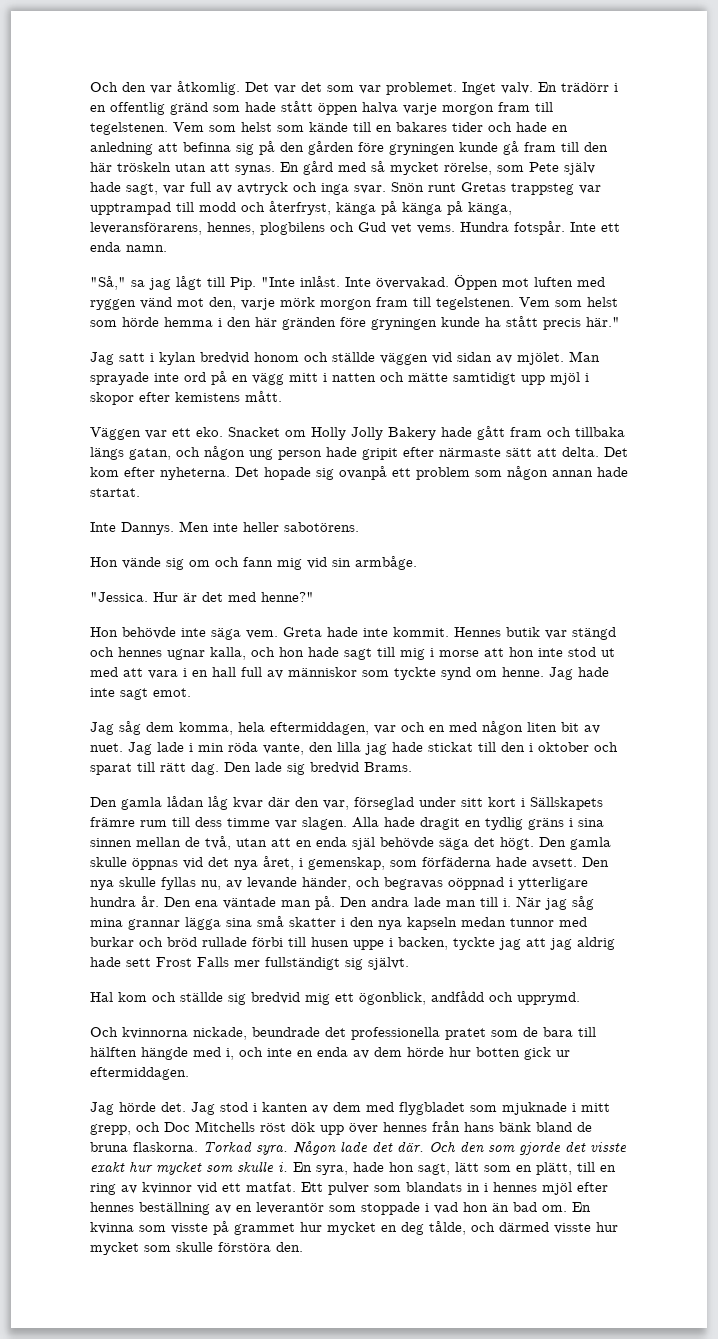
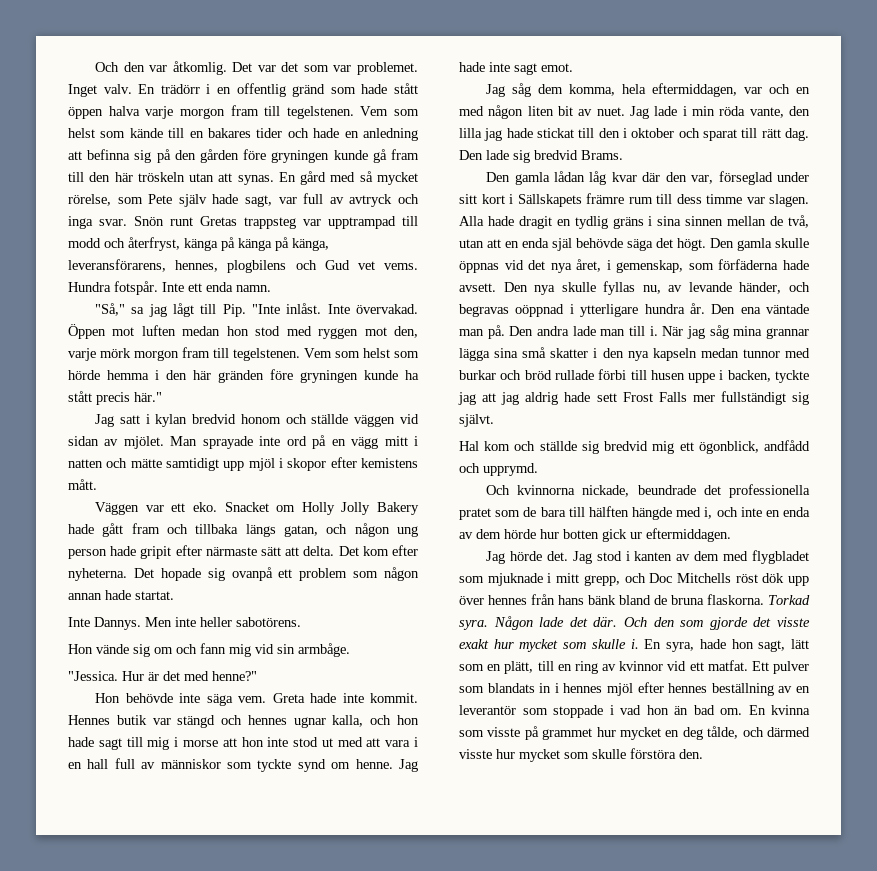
(573, 282) none -> [182,326,281,336] medan hon stod
[140,297,172,309] vänd -> (359, 333) none

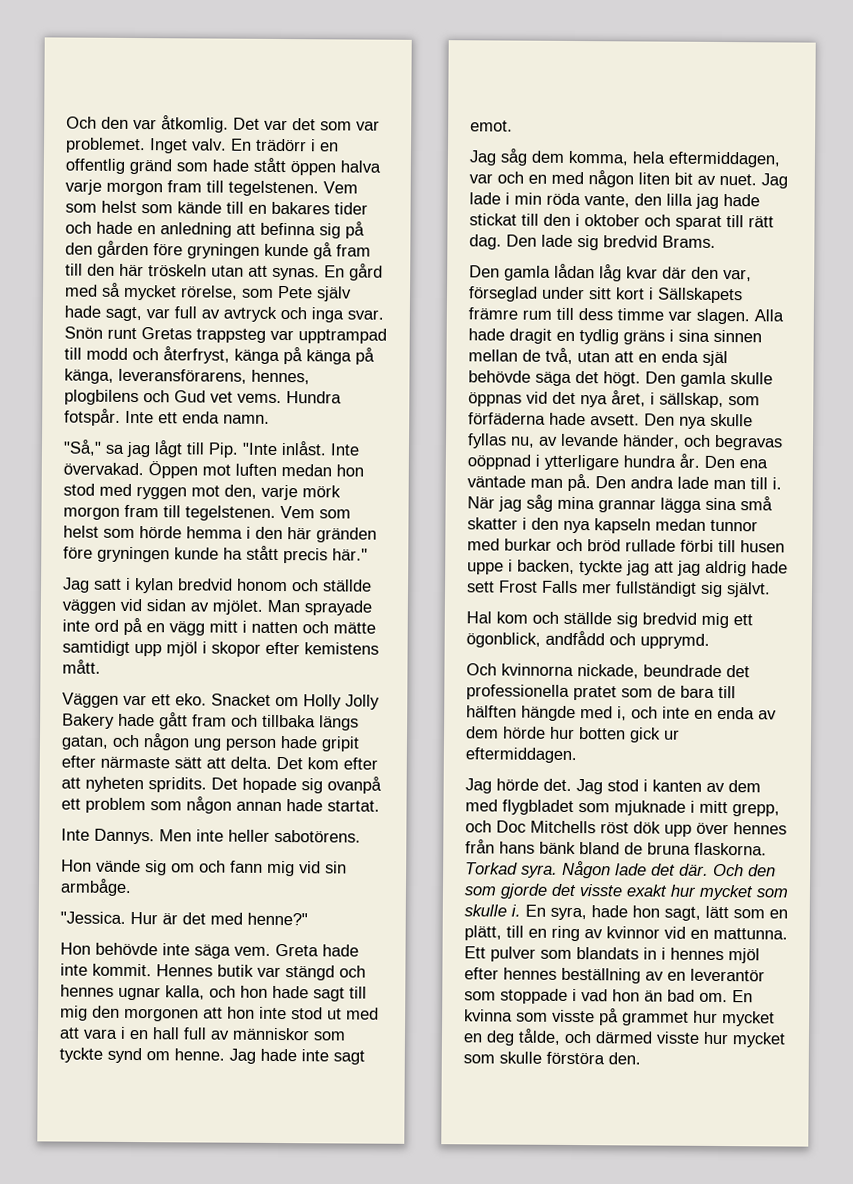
[68,568,127,581] nyheterna. -> [61,776,207,793] att nyheten spridits.
[174,737,218,747] i morse -> [92,1005,199,1022] den morgonen
[616,260,684,273] gemenskap, -> [659,392,724,409] sällskap,
[689,660,748,671] ett matfat. -> [690,927,788,940] en mattunna.

